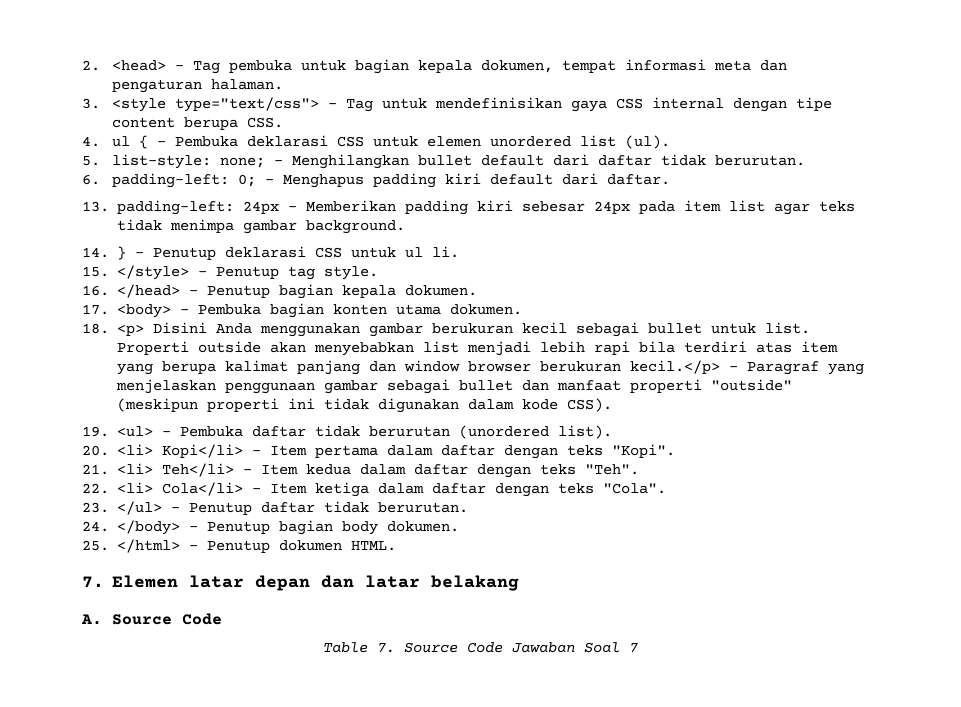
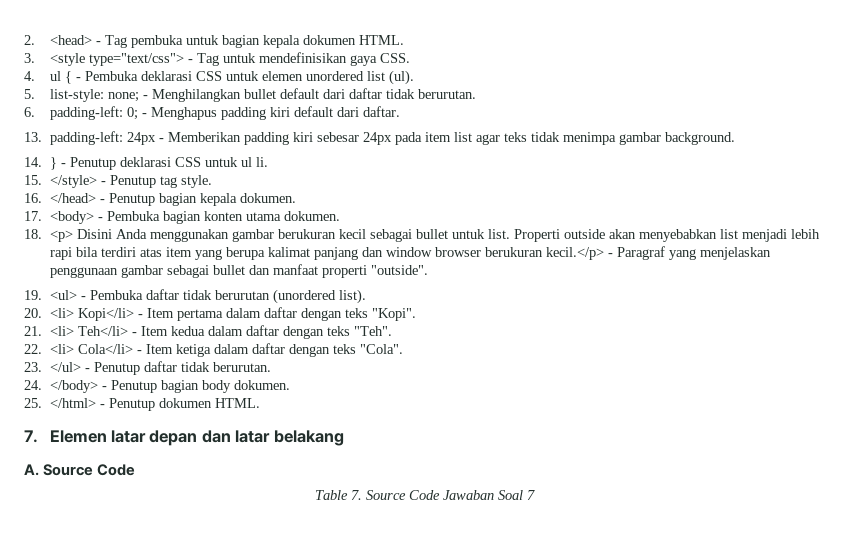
[480,59,787,73] [111,79,283,93] dokumen, tempat informasi meta dan pengaturan halaman. -> [302,35,404,45] dokumen HTML.
[615,97,832,112] [111,117,238,130] CSS internal dengan tipe content berupa -> (377, 60) none
[710,379,792,391] [116,398,612,413] "outside" (meskipun properti ini tidak digunakan dalam kode CSS). -> [370,265,428,275] "outside".

